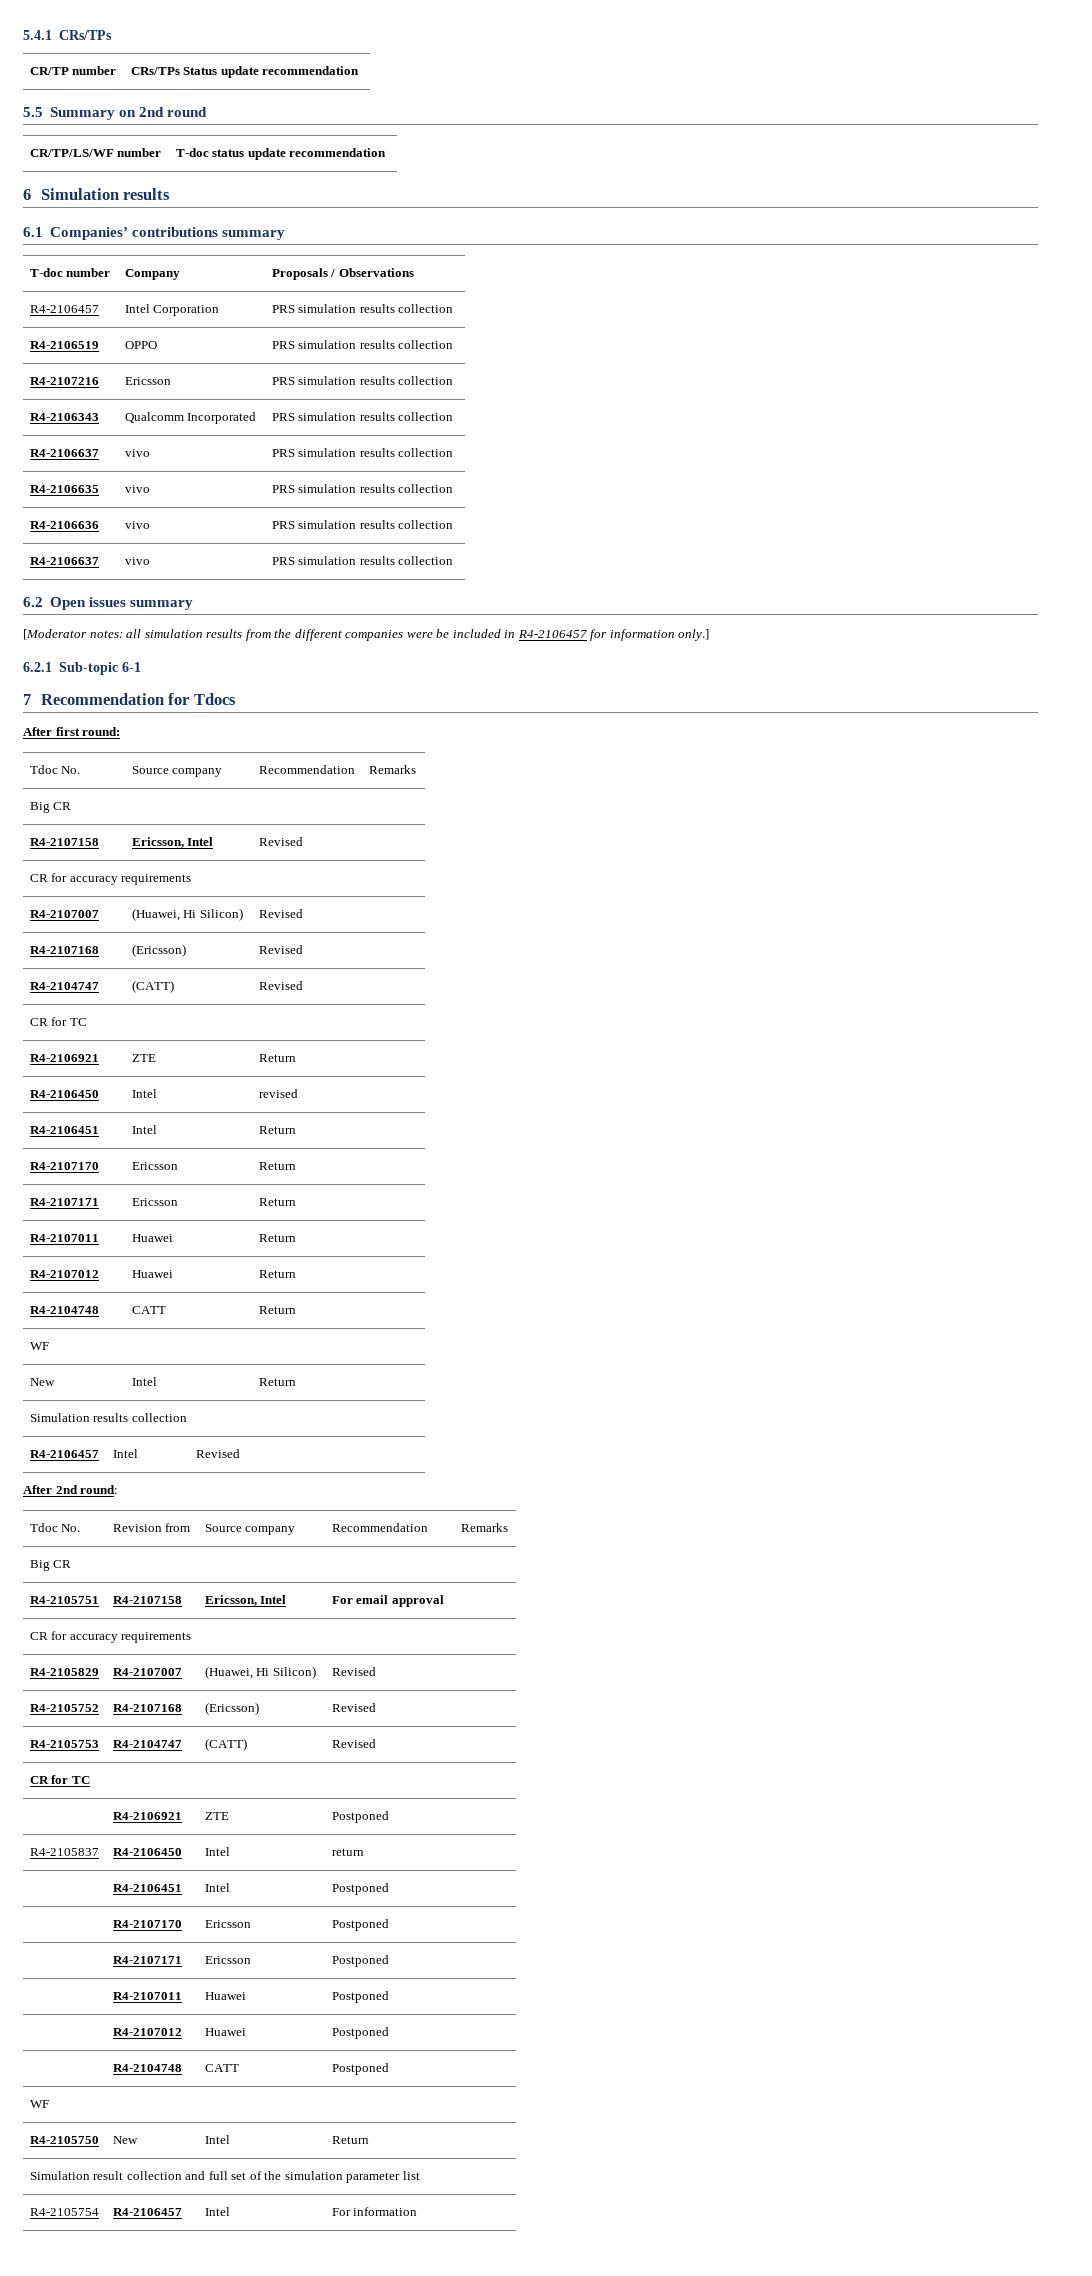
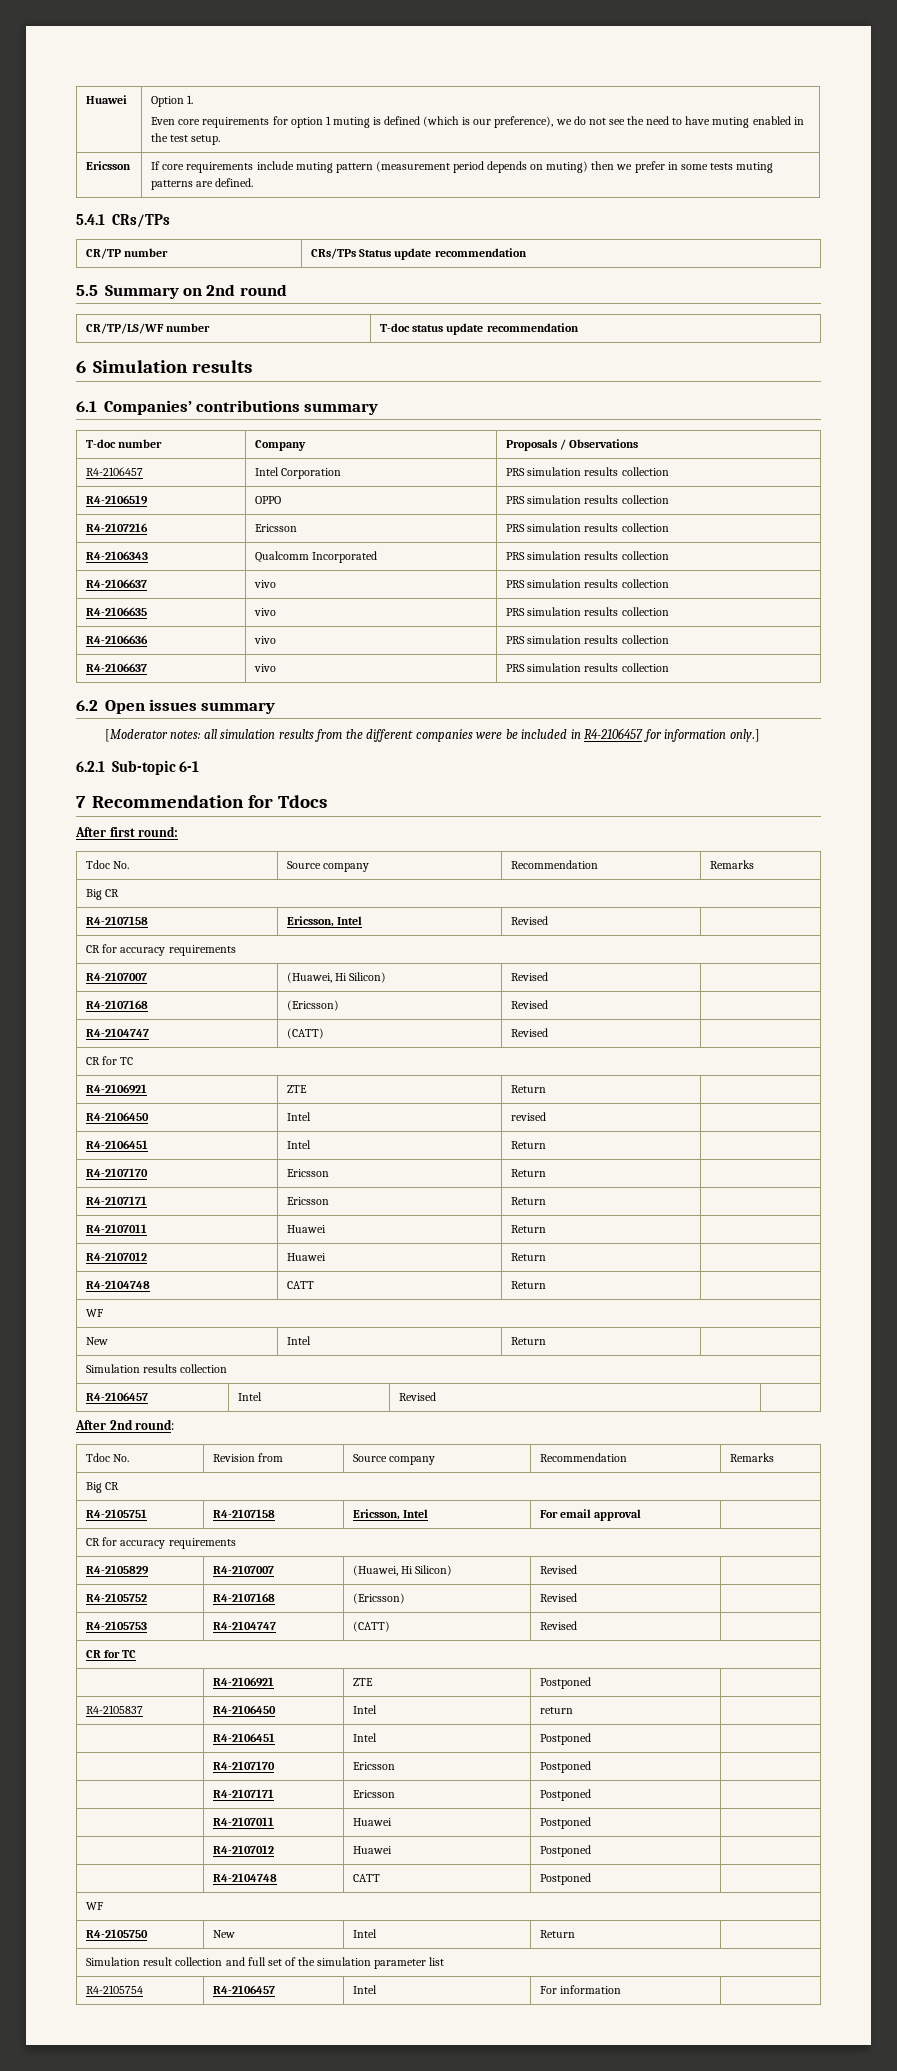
(23, 35) none -> [86,95,128,104] [151,95,194,107] [151,116,804,128] [151,133,221,145] [86,161,132,170] [151,161,773,173] [151,178,254,190] Huawei | Option 1. // Even core requirements for option 1 muting is defined (which is our preference), we do not see the need to have muting enabled in the test setup. // Ericsson | If core requirements include muting pattern (measurement period depends on muting) then we prefer in some tests muting patterns are defined. //

